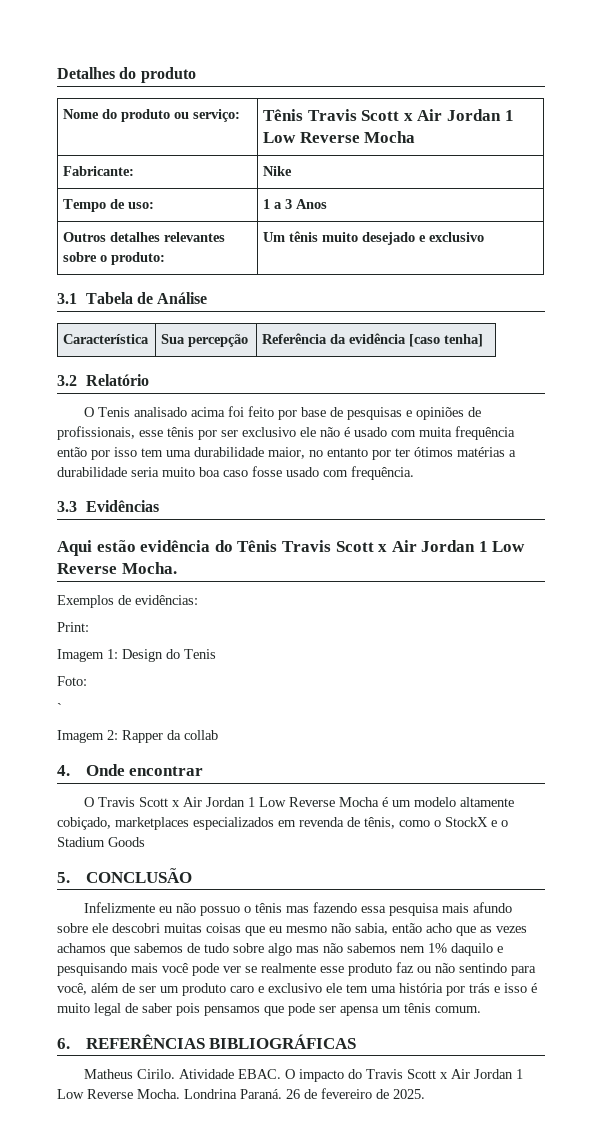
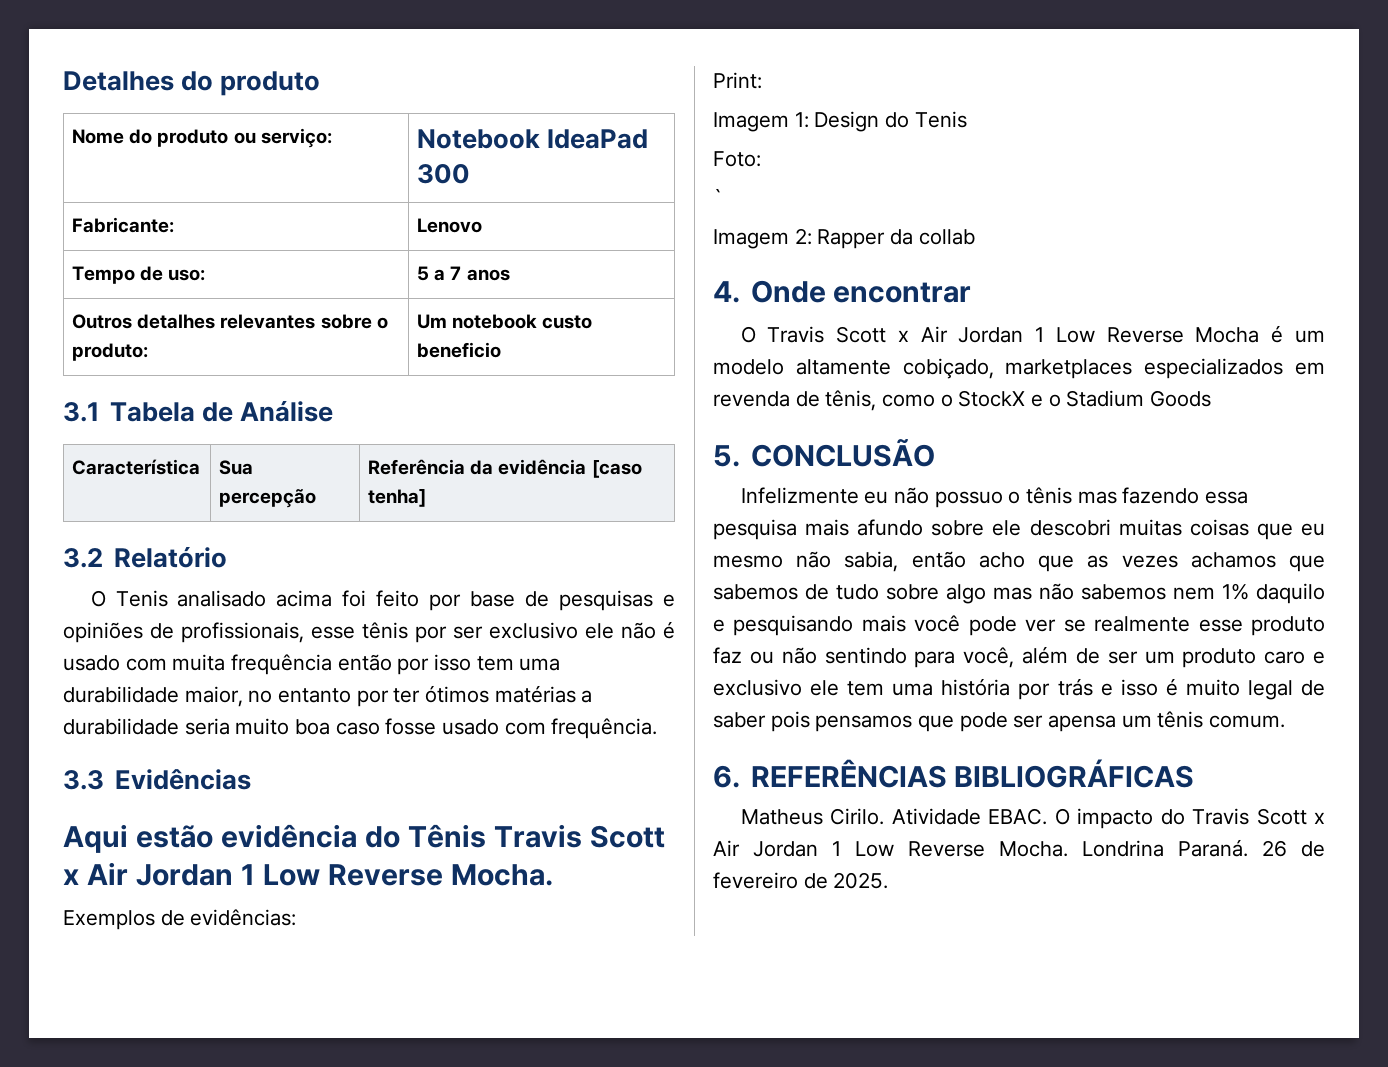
[263,109,514,121] [263,131,416,143] Tênis Travis Scott x Air Jordan 1 Low Reverse Mocha -> [417,129,649,149] [417,164,471,184] Notebook IdeaPad 300
[263,166,293,176] Nike -> [417,218,483,233] Lenovo
[263,199,328,209] 1 a 3 Anos -> [417,266,510,281] 5 a 7 anos
[289,231,485,245] tênis muito desejado e exclusivo -> [452,314,593,329] [417,342,502,358] notebook custo beneficio

